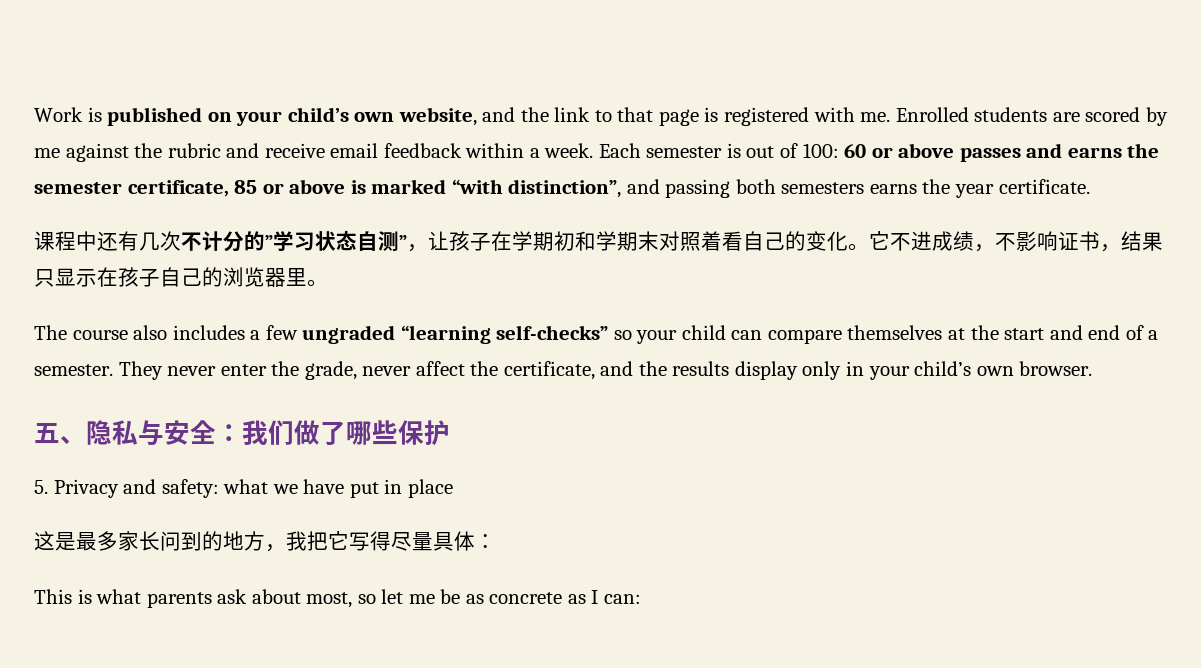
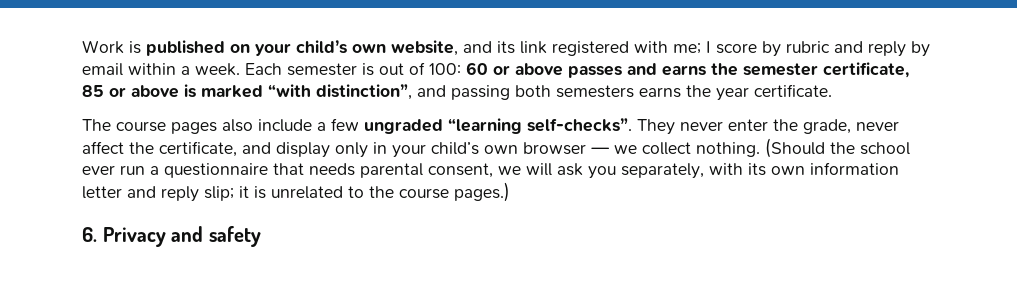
[520,107,1168,126] [34,143,462,162] the link to that page is registered with me. Enrolled students are scored by me against the rubric and receive email feedback -> [497,41,930,57] [82,63,123,76] its link registered with me; I score by rubric and reply by email
[34,230,1163,252] [34,267,328,287] // 课程中还有几次不计分的”学习状态自测”，让孩子在学期初和学期末对照着看自己的变化。它不进成绩，不影响证书，结果只显示在孩子自己的浏览器里。 -> (832, 90) none
[133,325,245,340] also includes -> [171,119,312,134] pages also include
[496,325,1159,344] [34,364,113,376] self-checks” so your child can compare themselves at the start and end of a semester. -> [527,118,632,132] self-checks”.
[638,361,730,376] the results -> (271, 148) none
[1019,361,1093,376] [34,420,450,446] [34,479,453,498] [34,531,496,552] [34,589,642,608] browser. // 五、隐私与安全：我们做了哪些保护 // 5. Privacy and safety: what we have put in place // 这是最多家长问到的地方，我把它写得尽量具体： // This is what parents ask about most, so let me be as concrete as I can: -> [523,138,910,158] [82,162,899,179] [82,182,510,202] [82,226,261,247] browser — we collect nothing. (Should the school ever run a questionnaire that needs parental consent, we will ask you separately, with its own information letter and reply slip; it is unrelated to the course pages.) // 6. Privacy and safety

